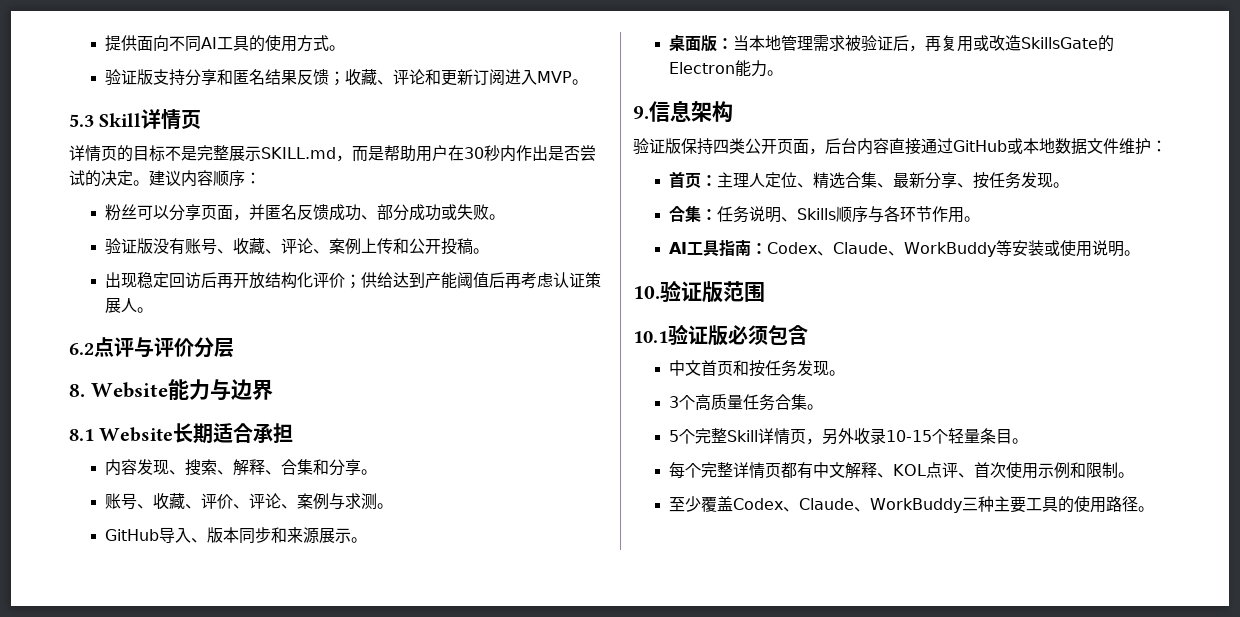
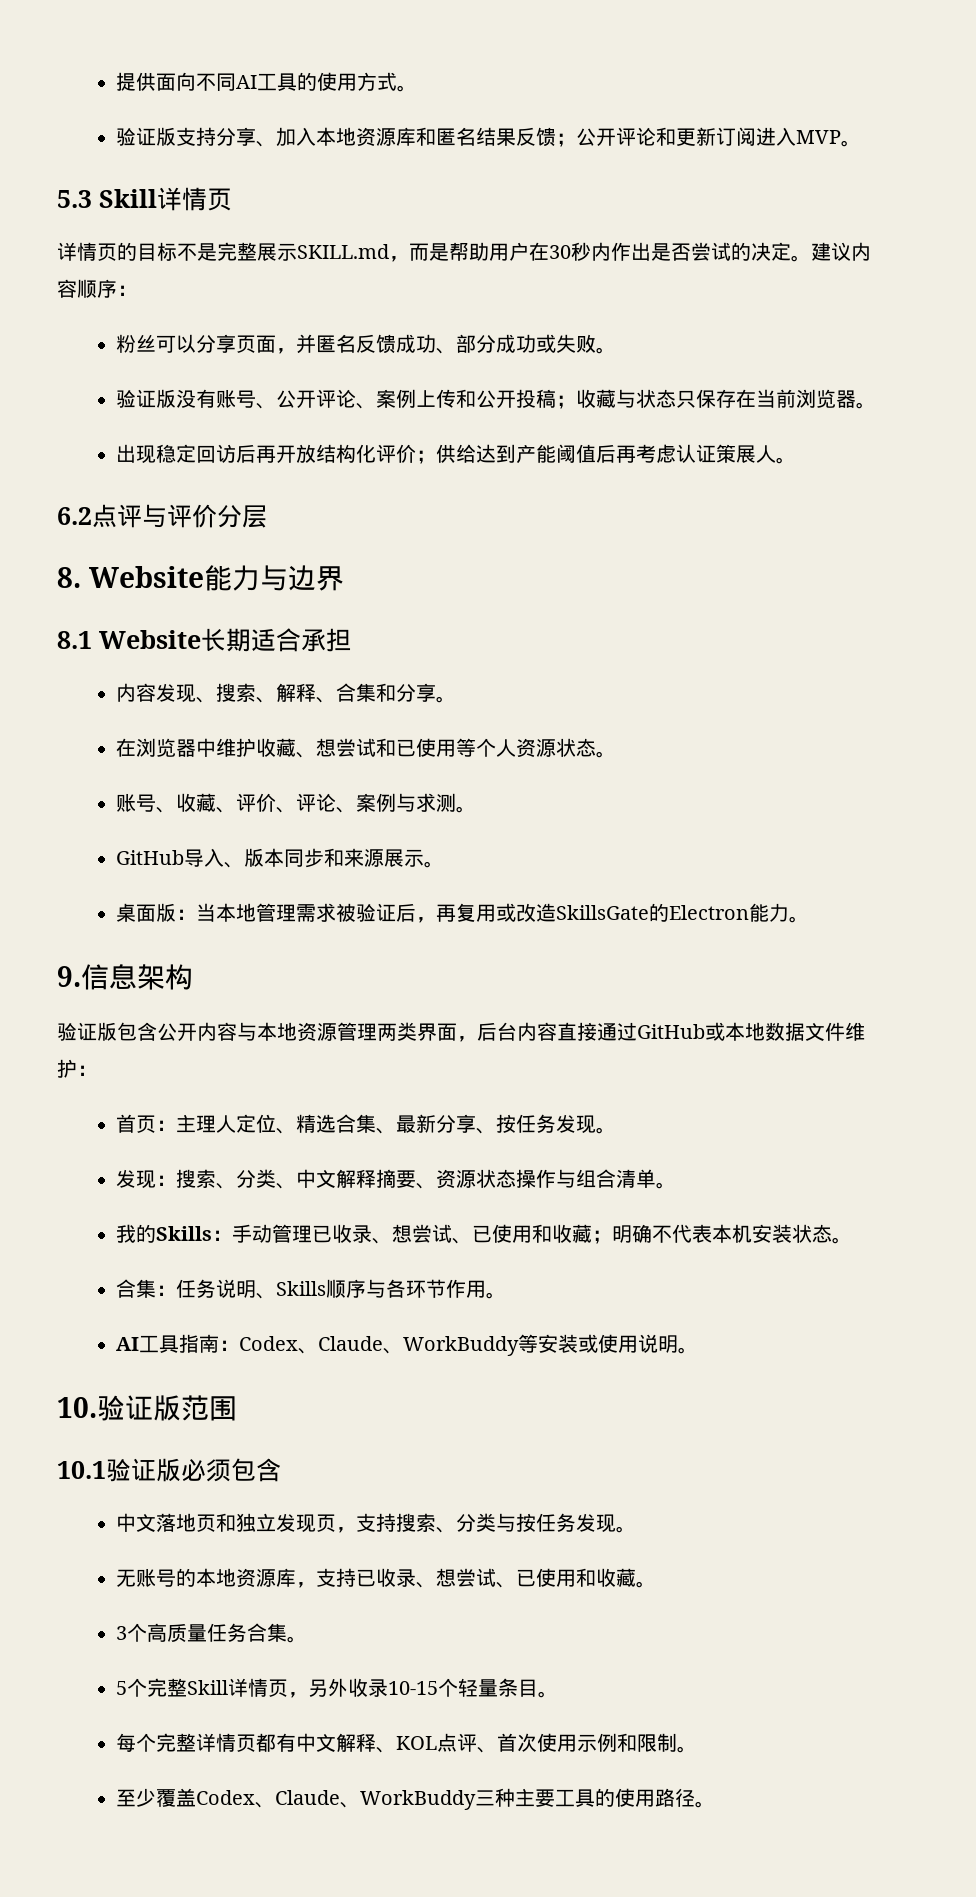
(218, 77) none -> [256,127,417,147] 、加入本地资源库
[345,69,394,86] 收藏、 -> [576,128,617,146] 公开
[233,238,282,255] 收藏、 -> [276,390,317,408] 公开
(474, 246) none -> [556,389,857,409] ；收藏与状态只保存在当前浏览器
(378, 472) none -> [116,738,617,758] // 在浏览器中维护收藏、想尝试和已使用等个人资源状态。
[681,138,793,155] 保持四类公开页 -> [117,1022,437,1042] 包含公开内容与本地资源管理两类界
(1070, 185) none -> [116,1169,677,1189] [116,1224,853,1244] // 发现：搜索、分类、中文解释摘要、资源状态操作与组合清单。 // 我的Skills：手动管理已收录、想尝试、已使用和收藏；明确不代表本机安装状态。
[701,360,830,377] 首页和按任务发现 -> [156,1513,637,1533] [116,1568,637,1588] 落地页和独立发现页，支持搜索、分类与按任务发现。 // 无账号的本地资源库，支持已收录、想尝试、已使用和收藏

